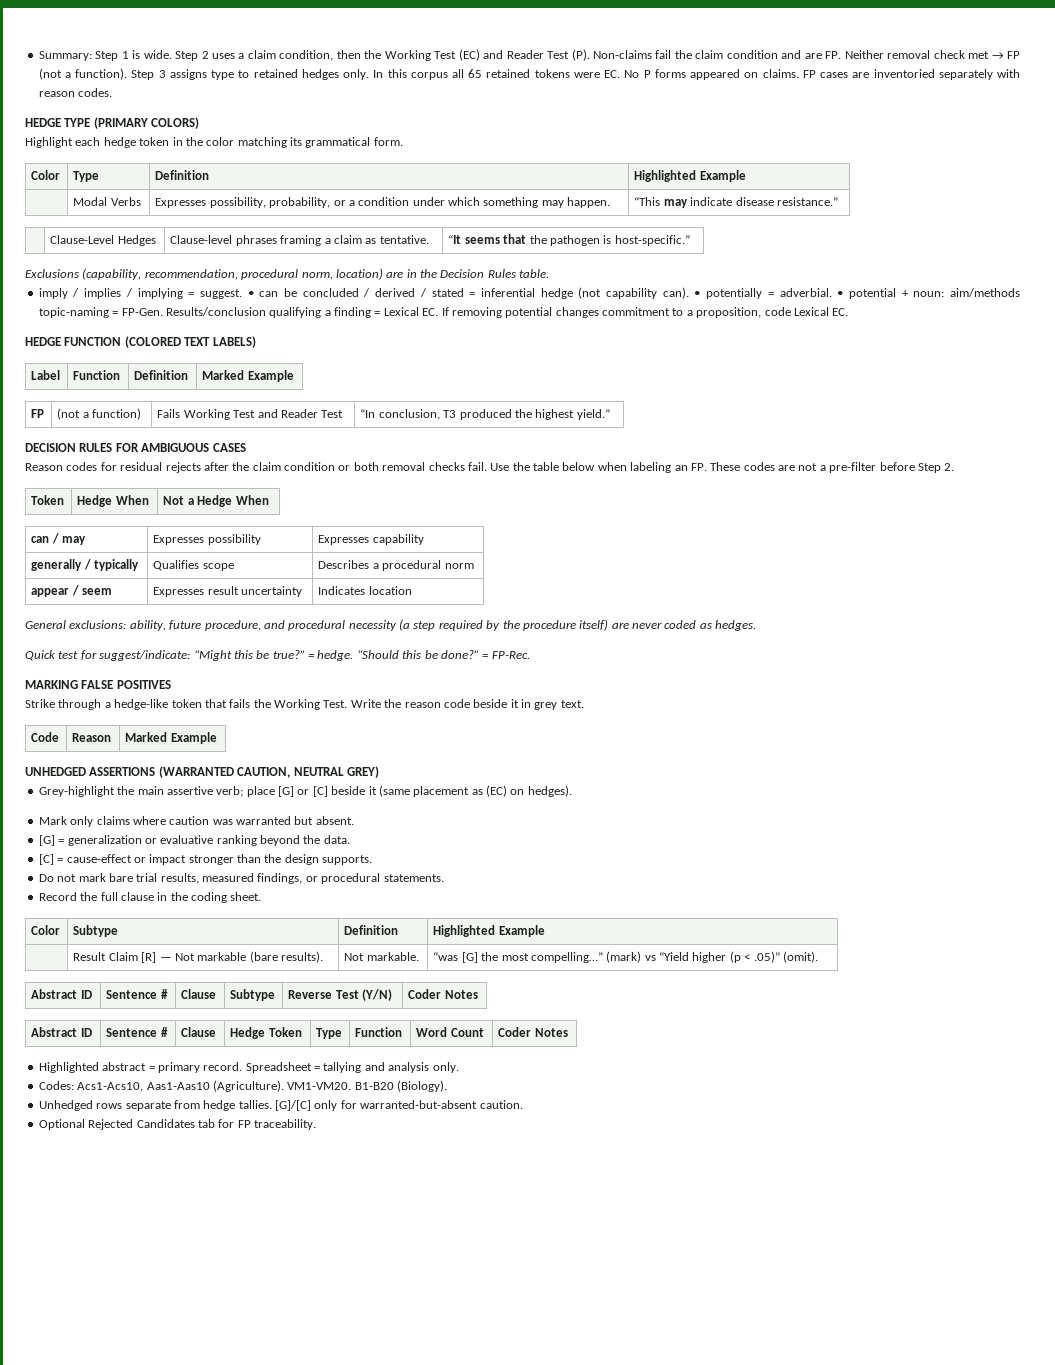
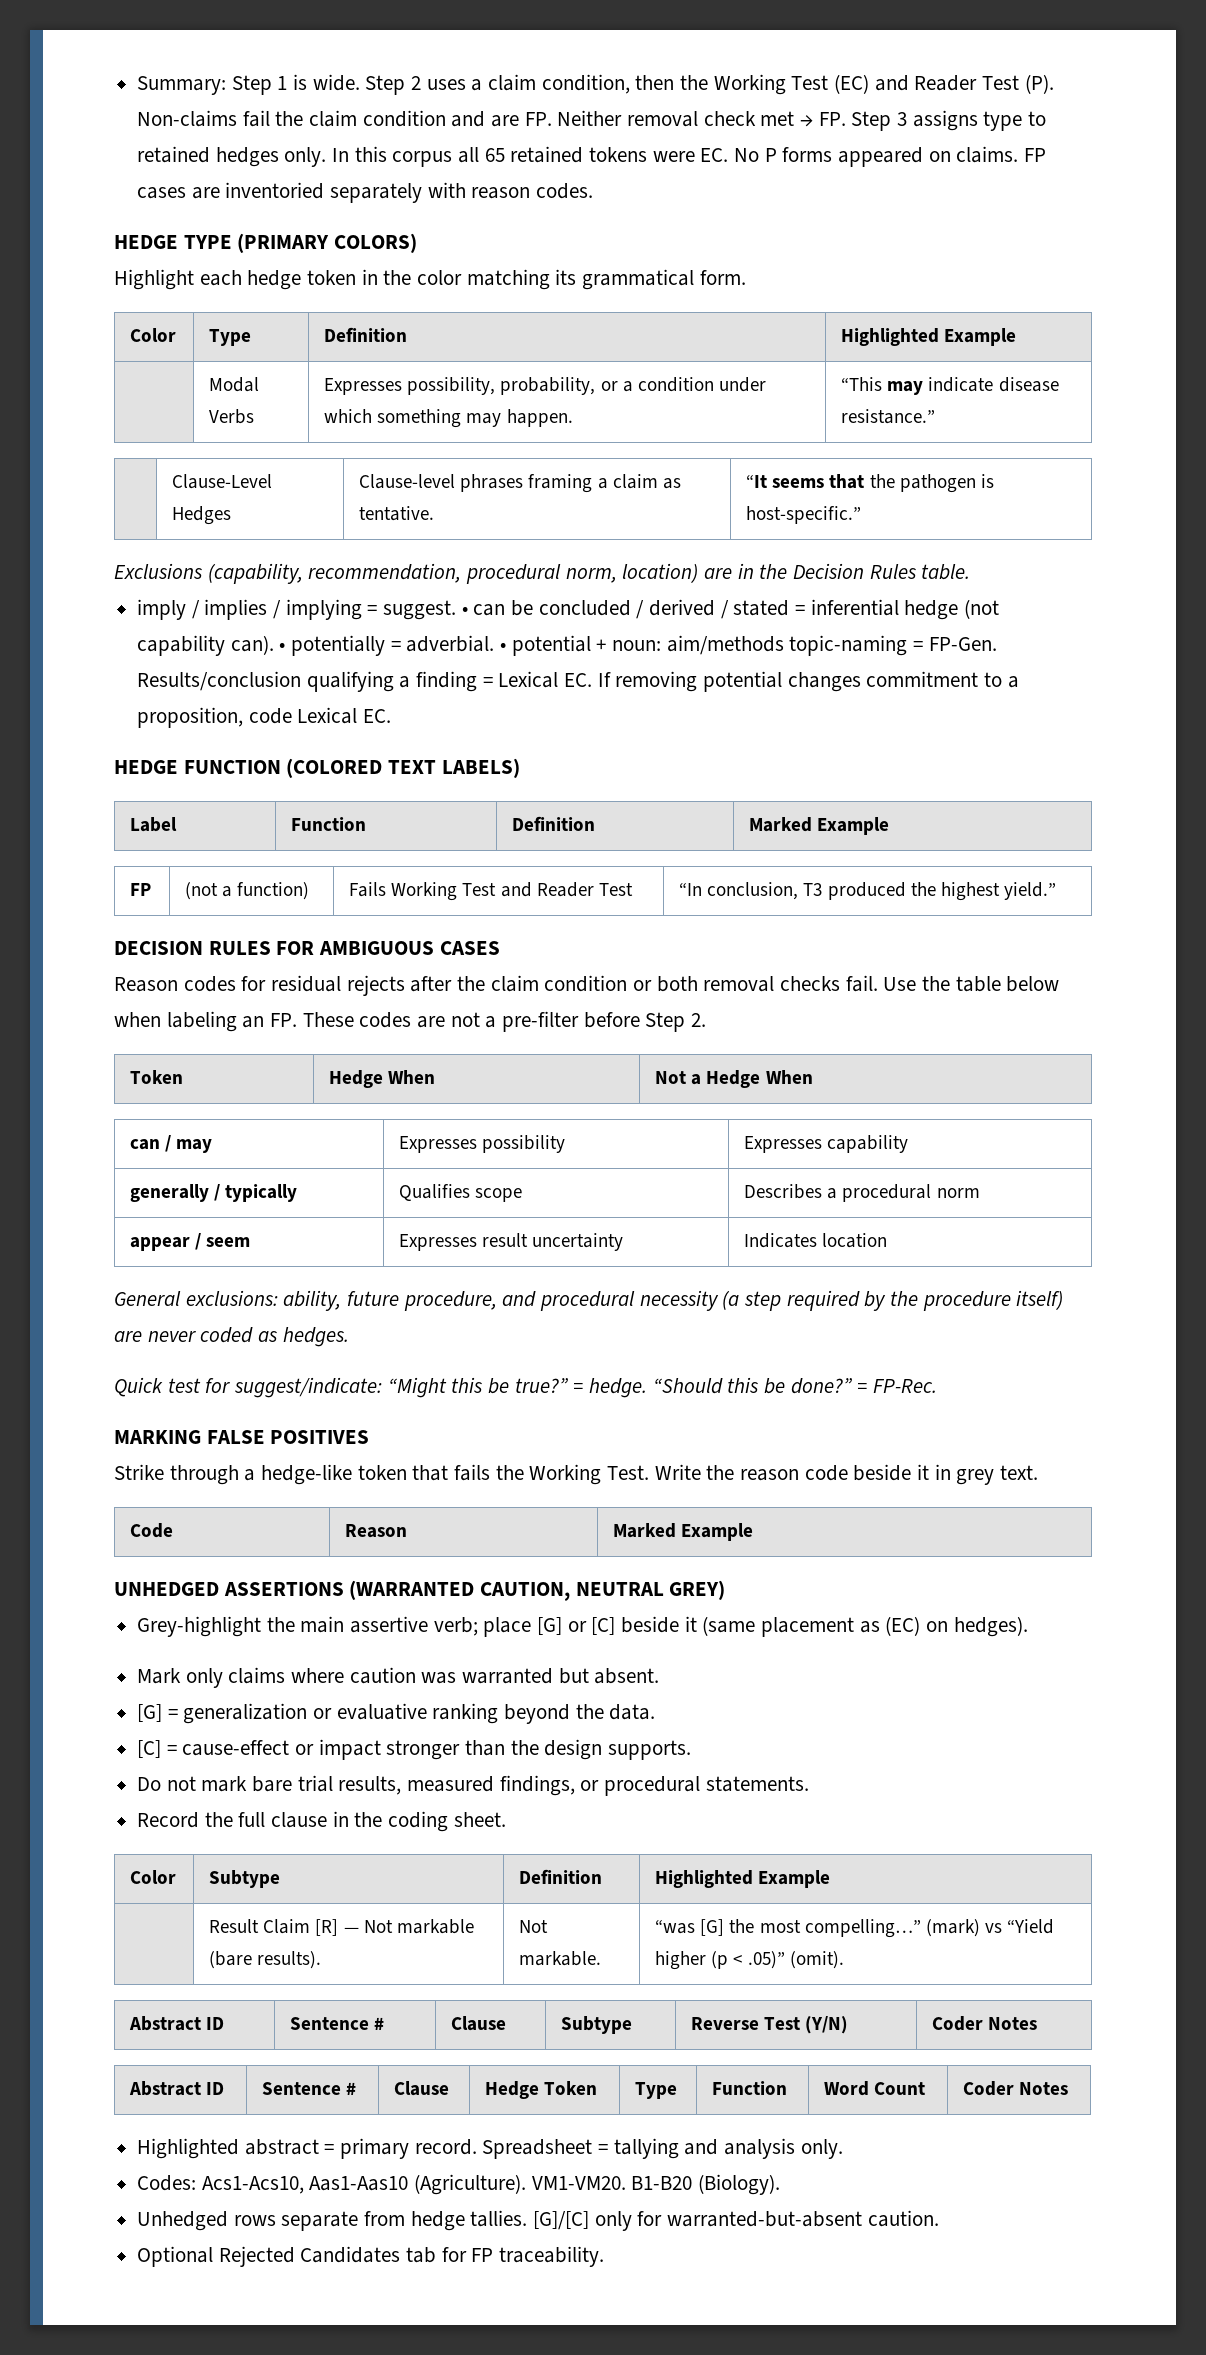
[1007,51,1021,59] [38,68,128,80] FP (not a function). -> [818,112,846,126] FP.

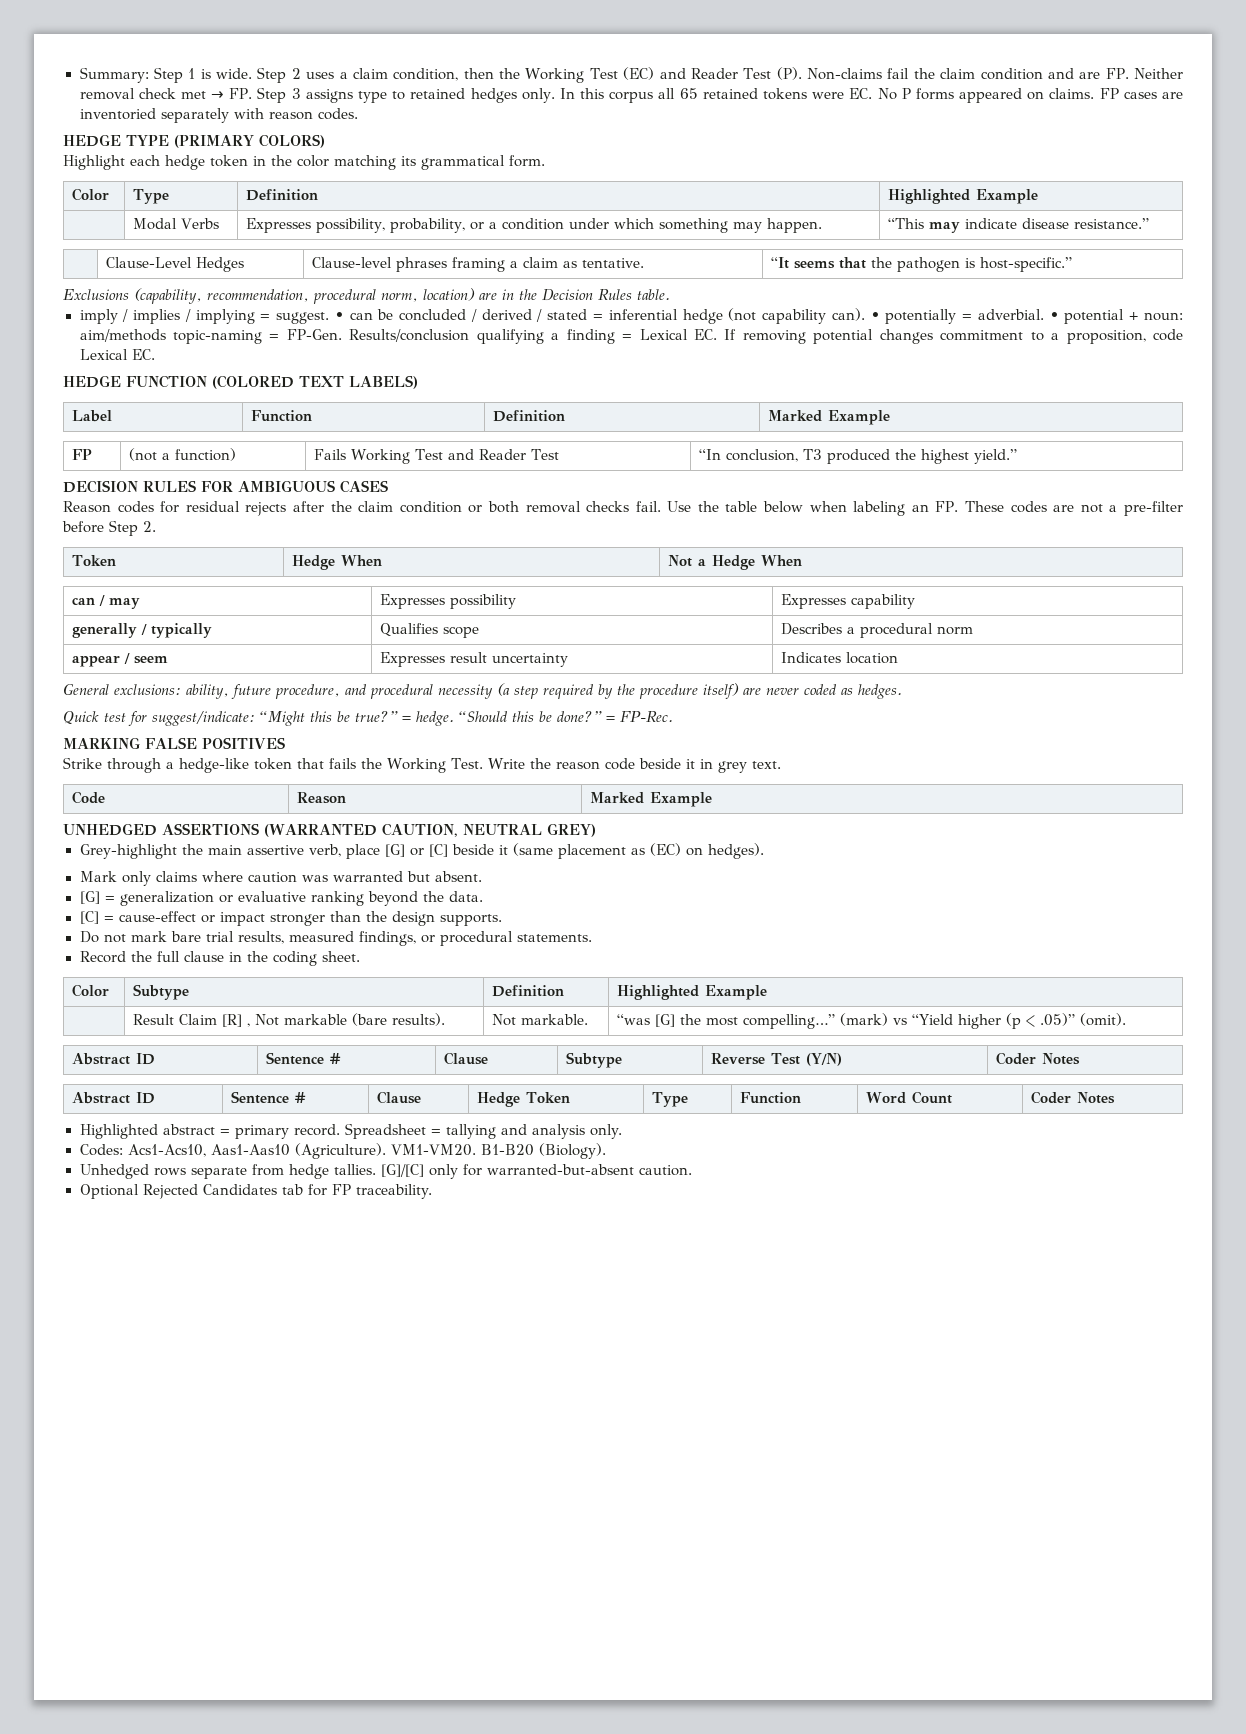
[433,1617,478,1636] verb; -> [308,844,341,857] verb,
[343,1927,359,1933] — -> [247,1023,251,1027] ,

